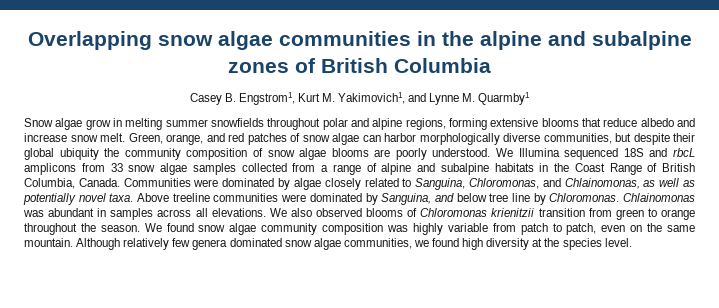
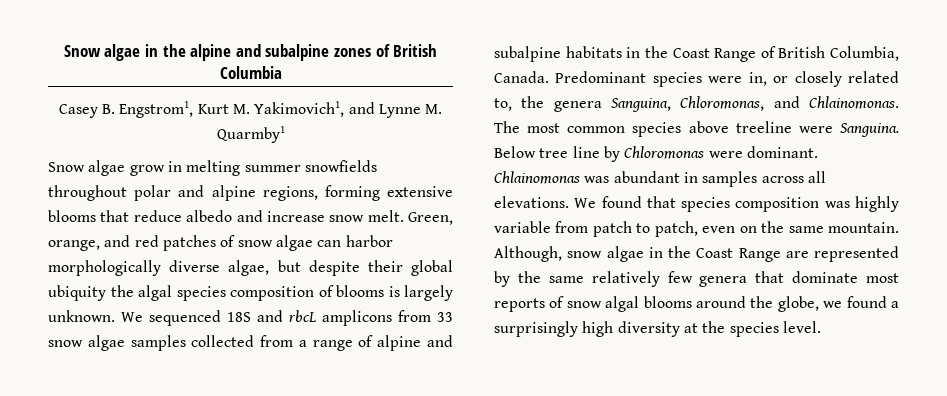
[27,31,411,50] Overlapping snow algae communities -> [63,44,141,61] Snow algae
[543,133,612,144] communities, -> [228,260,270,276] algae,
[124,148,560,160] community composition of snow algae blooms are poorly understood. We Illumina -> [138,285,453,301] [48,310,143,322] algal species composition of blooms is largely unknown. We
[123,178,695,190] [23,193,620,205] Communities were dominated by algae closely related to Sanguina, Chloromonas, and Chlainomonas, as well as potentially novel taxa. Above treeline communities were dominated by Sanguina, and below tree line by Chloromonas. -> [555,71,899,87] [494,96,899,112] [494,121,899,137] [494,146,818,162] Predominant species were in, or closely related to, the genera Sanguina, Chloromonas, and Chlainomonas. The most common species above treeline were Sanguina. Below tree line by Chloromonas were dominant.
[290,208,695,220] [24,223,318,235] also observed blooms of Chloromonas krienitzii transition from green to orange throughout the season. We found snow algae community -> [601,196,731,212] found that species
[76,238,460,250] Although relatively few genera dominated snow algae communities, we found -> [494,246,899,262] [494,271,899,287] [494,296,899,312] [494,321,578,337] Although, snow algae in the Coast Range are represented by the same relatively few genera that dominate most reports of snow algal blooms around the globe, we found a surprisingly

